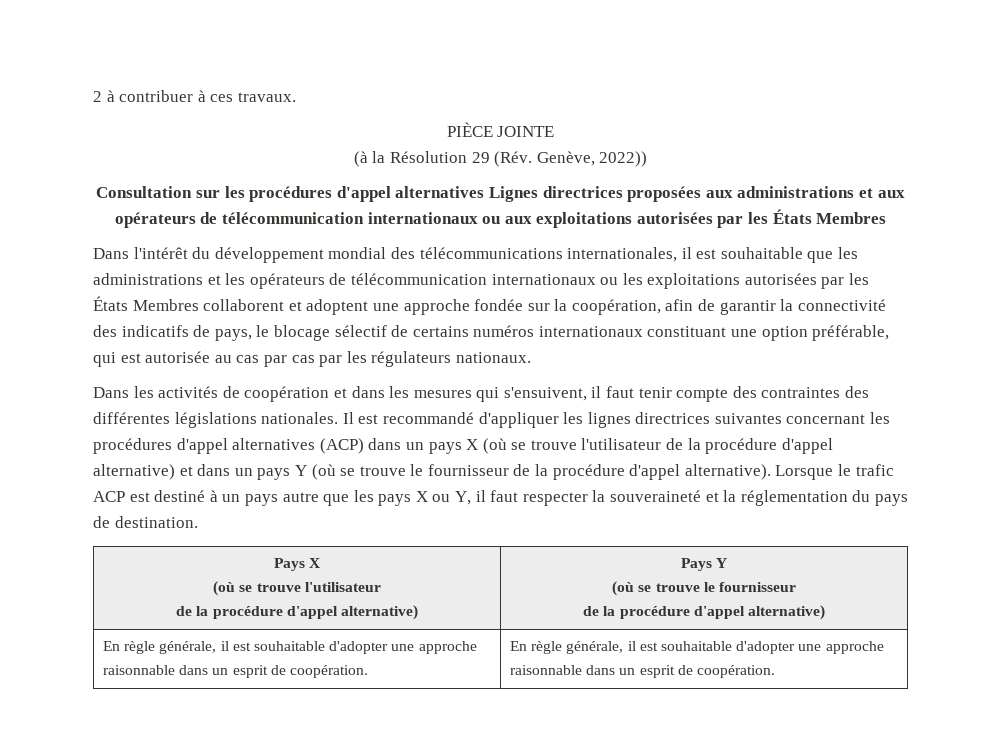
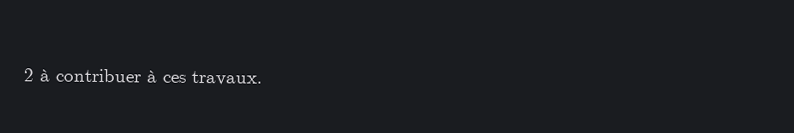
[446,122,555,137] [353,151,648,167] [96,186,905,202] [114,209,887,228] [93,247,859,263] [93,273,870,289] [93,296,886,315] [93,325,890,341] [93,351,531,367] [93,386,870,402] [93,412,891,428] [93,438,833,454] [93,464,894,480] [93,490,908,506] [93,516,198,528] [273,558,322,571] [213,581,381,596] [176,605,418,620] [680,558,728,571] [612,581,796,596] [583,605,825,620] [103,641,477,654] [103,665,368,678] [510,641,884,654] [510,665,775,678] // PIÈCE JOINTE // (à la Résolution 29 (Rév. Genève, 2022)) // Consultation sur les procédures d'appel alternatives Lignes directrices proposées aux administrations et aux opérateurs de télécommunication internationaux ou aux exploitations autorisées par les États Membres // Dans l'intérêt du développement mondial des télécommunications internationales, il est souhaitable que les administrations et les opérateurs de télécommunication internationaux ou les exploitations autorisées par les États Membres collaborent et adoptent une approche fondée sur la coopération, afin de garantir la connectivité des indicatifs de pays, le blocage sélectif de certains numéros internationaux constituant une option préférable, qui est autorisée au cas par cas par les régulateurs nationaux. // Dans les activités de coopération et dans les mesures qui s'ensuivent, il faut tenir compte des contraintes des différentes législations nationales. Il est recommandé d'appliquer les lignes directrices suivantes concernant les procédures d'appel alternatives (ACP) dans un pays X (où se trouve l'utilisateur de la procédure d'appel alternative) et dans un pays Y (où se trouve le fournisseur de la procédure d'appel alternative). Lorsque le trafic ACP est destiné à un pays autre que les pays X ou Y, il faut respecter la souveraineté et la réglementation du pays de destination. // Pays X // (où se trouve l'utilisateur // de la procédure d'appel alternative) | Pays Y // (où se trouve le fournisseur // de la procédure d'appel alternative) // En règle générale, il est souhaitable d'adopter une approche raisonnable dans un esprit de coopération. | En règle générale, il est souhaitable d'adopter une approche raisonnable dans un esprit de coopération. -> (262, 78) none

